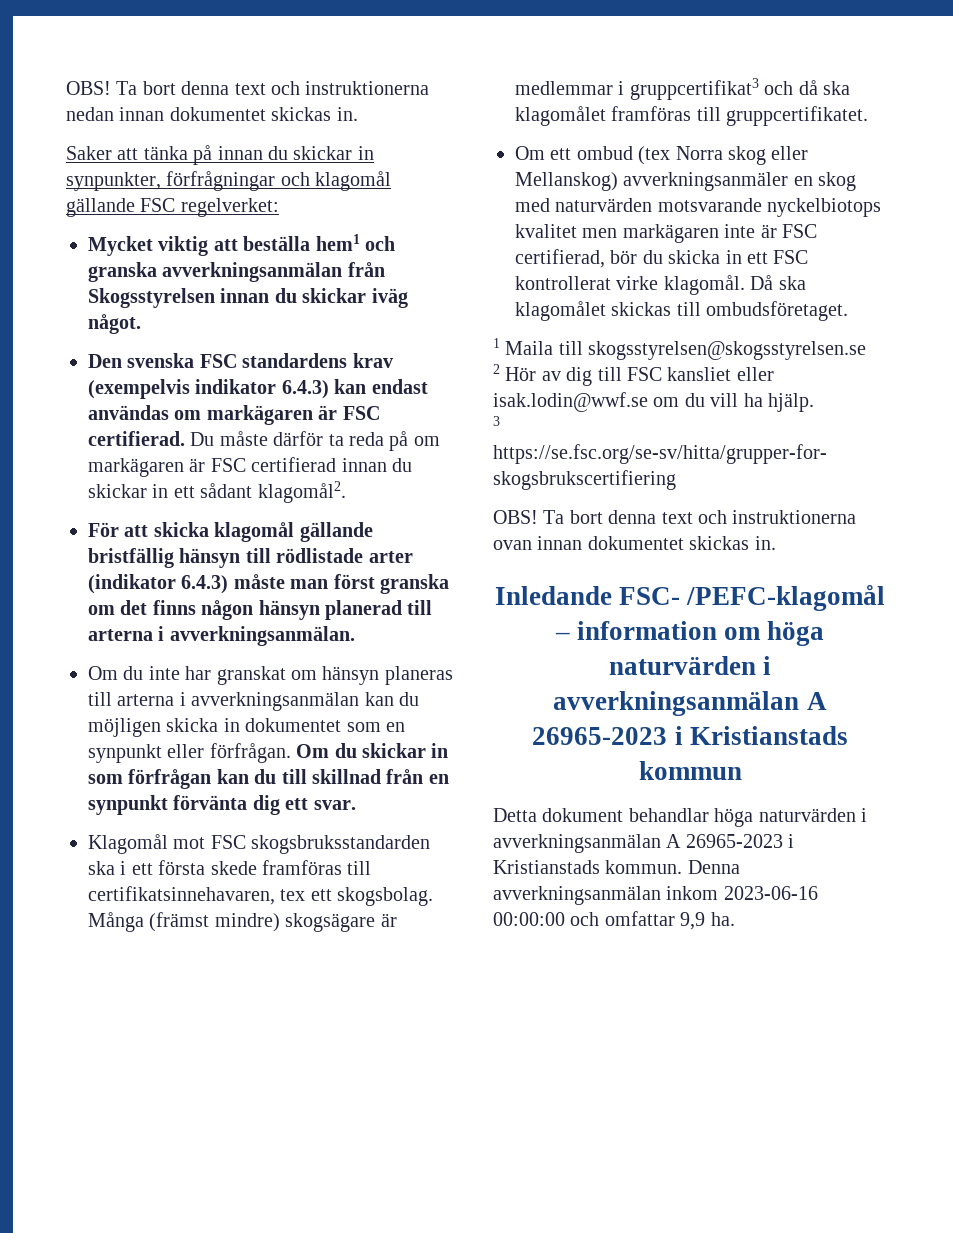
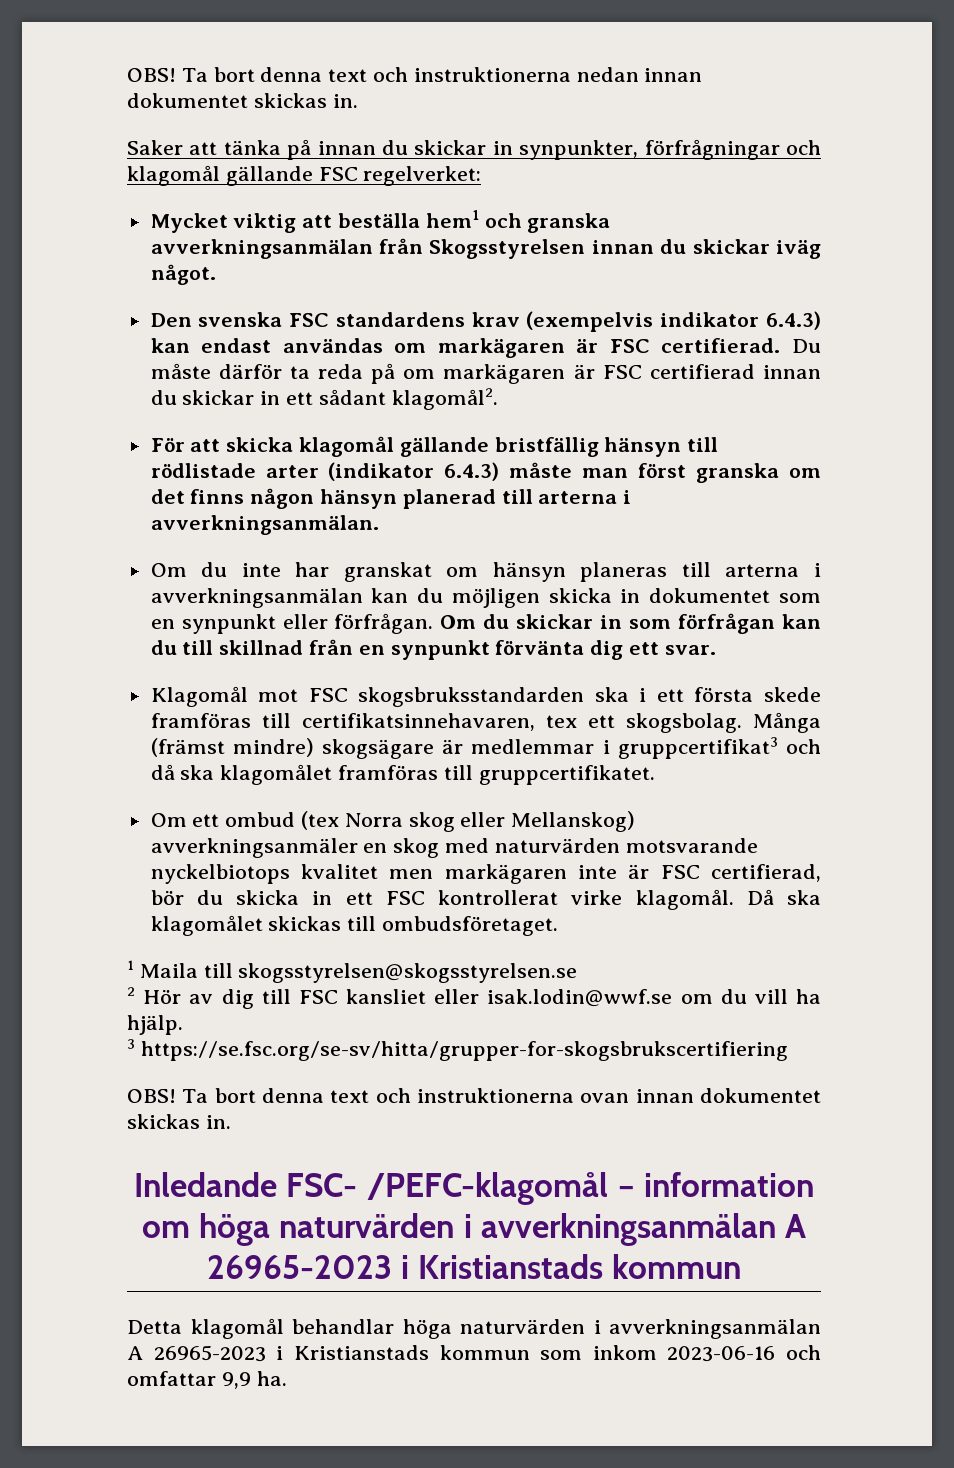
[542,808,624,822] dokument -> [190,1318,284,1339] klagomål
[605,860,740,874] [493,886,661,905] kommun. Denna avverkningsanmälan -> [439,1345,583,1360] kommun som
[493,912,565,926] 00:00:00 -> (776, 1354) none

